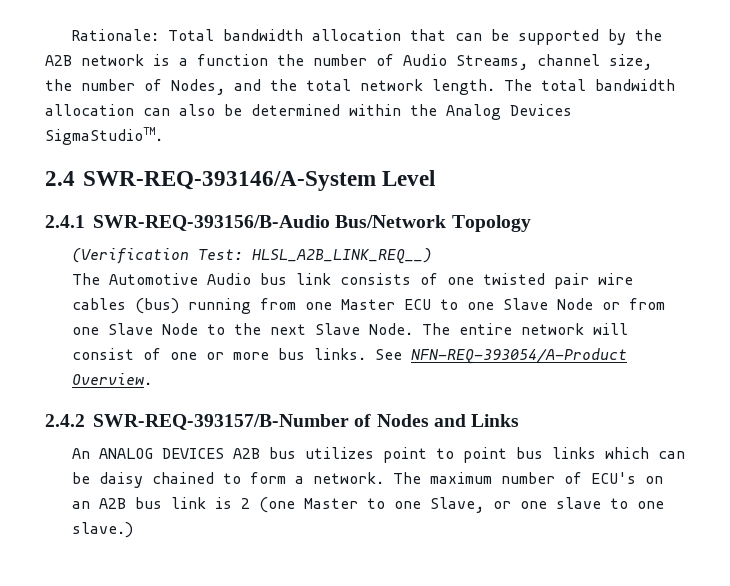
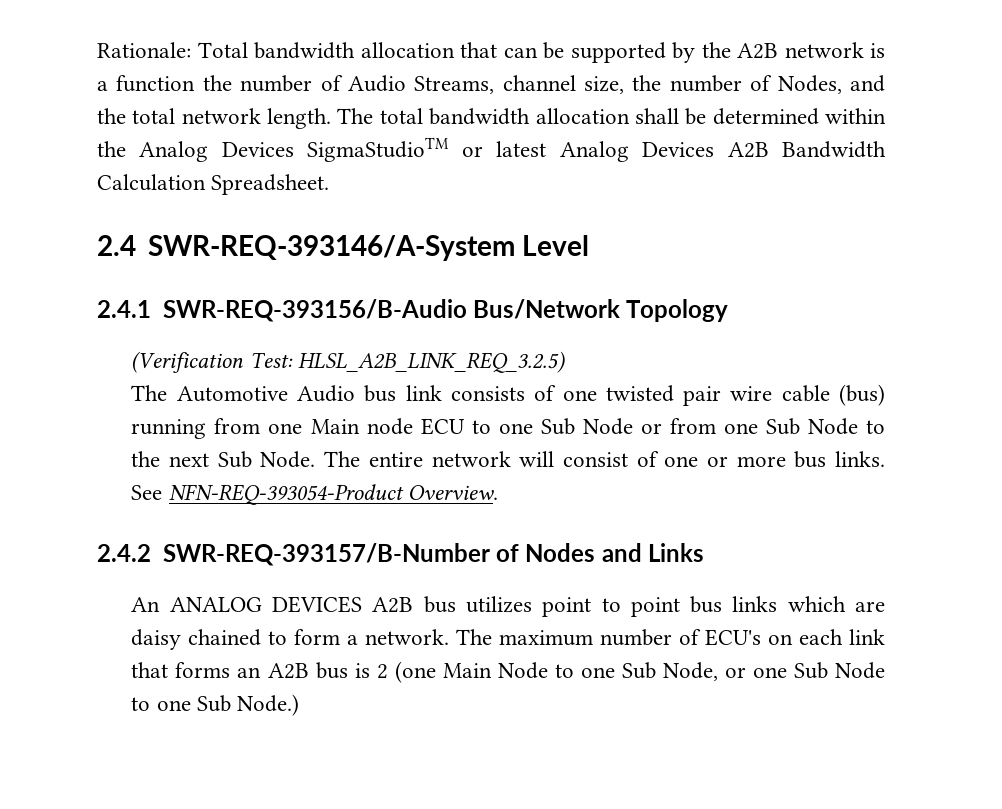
[143,104,215,116] can also -> [634,108,679,124] shall
[45,127,163,145] SigmaStudioTM. -> [307,137,886,162] [97,174,330,195] SigmaStudioTM or latest Analog Devices A2B Bandwidth Calculation Spreadsheet.
[252,248,433,264] HLSL_A2B_LINK_REQ__) -> [297,351,565,373] HLSL_A2B_LINK_REQ_3.2.5)
[72,298,127,310] cables -> [781,385,830,402] cable
[341,299,396,310] Master -> [310,418,413,435] Main node
[503,298,549,310] Slave -> [540,418,575,435] Sub
[108,323,154,335] Slave -> [765,418,800,435] Sub
[315,323,361,335] Slave -> [217,451,252,468] Sub
[411,348,628,364] NFN-REQ-393054/A-Product -> [168,484,404,505] NFN-REQ-393054-Product
[658,451,686,459] [72,472,91,484] can be -> [855,601,886,612] are
(664, 480) none -> [799,629,885,645] [131,662,231,678] each link that forms
[171,497,207,509] link -> (348, 670) none
[304,497,665,513] [72,522,134,538] Master to one Slave, or one slave to one slave.) -> [442,662,886,681] [131,694,300,716] Main Node to one Sub Node, or one Sub Node to one Sub Node.)

